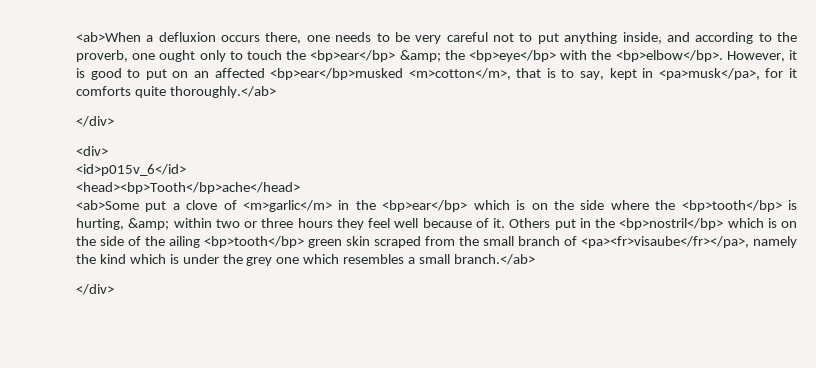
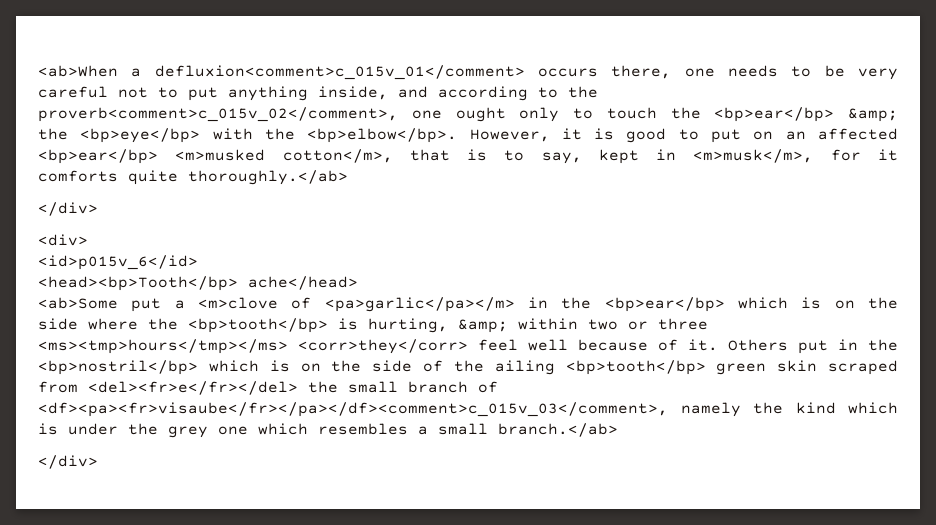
[158,32,216,42] defluxion -> [154,65,525,80] defluxion<comment>c_015v_01</comment>
[76,50,128,62] proverb, -> [38,107,398,122] proverb<comment>c_015v_02</comment>,
[270,68,511,80] <bp>ear</bp>musked <m>cotton</m>, -> [38,149,393,164] <bp>ear</bp> <m>musked cotton</m>,
[658,68,760,80] <pa>musk</pa>, -> [693,149,814,163] <m>musk</m>,
[76,182,300,194] <head><bp>Tooth</bp>ache</head> -> [38,276,358,291] <head><bp>Tooth</bp> ache</head>
[186,200,333,212] clove of <m>garlic</m> -> [198,297,515,312] <m>clove of <pa>garlic</pa></m>
[297,218,364,230] hours they -> [38,339,468,354] <ms><tmp>hours</tmp></ms> <corr>they</corr>
(455, 241) none -> [88,381,298,395] <del><fr>e</fr></del>
[581,236,749,248] <pa><fr>visaube</fr></pa>, -> [38,402,668,417] <df><pa><fr>visaube</fr></pa></df><comment>c_015v_03</comment>,

